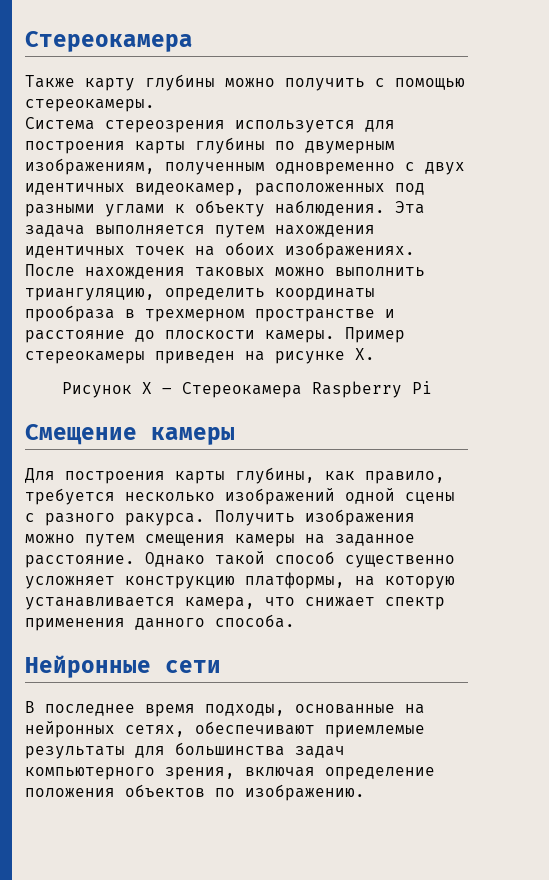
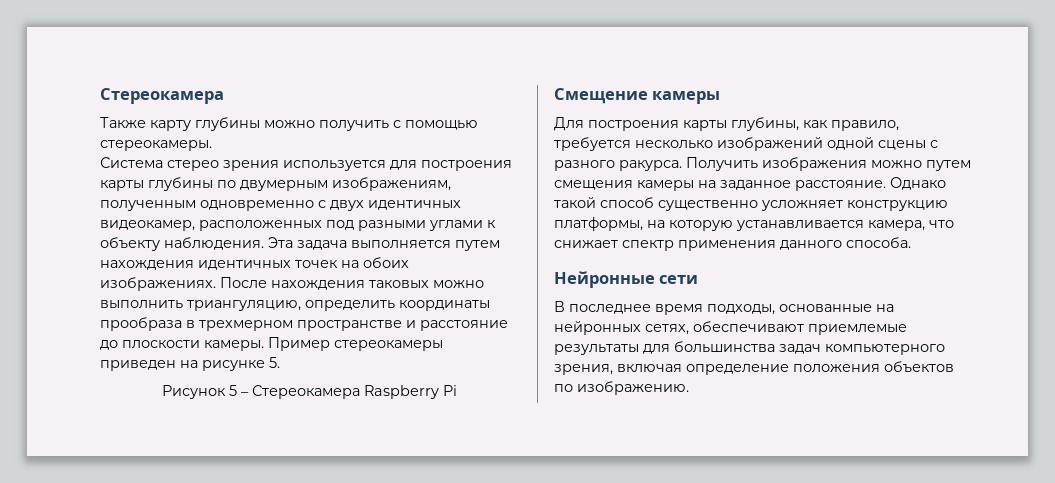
[105,120,225,133] стереозрения -> [167,160,279,171] стерео зрения
[355,348,375,360] Х. -> [269,357,280,368] 5.
[141,382,152,394] Х -> [229,385,237,396] 5

